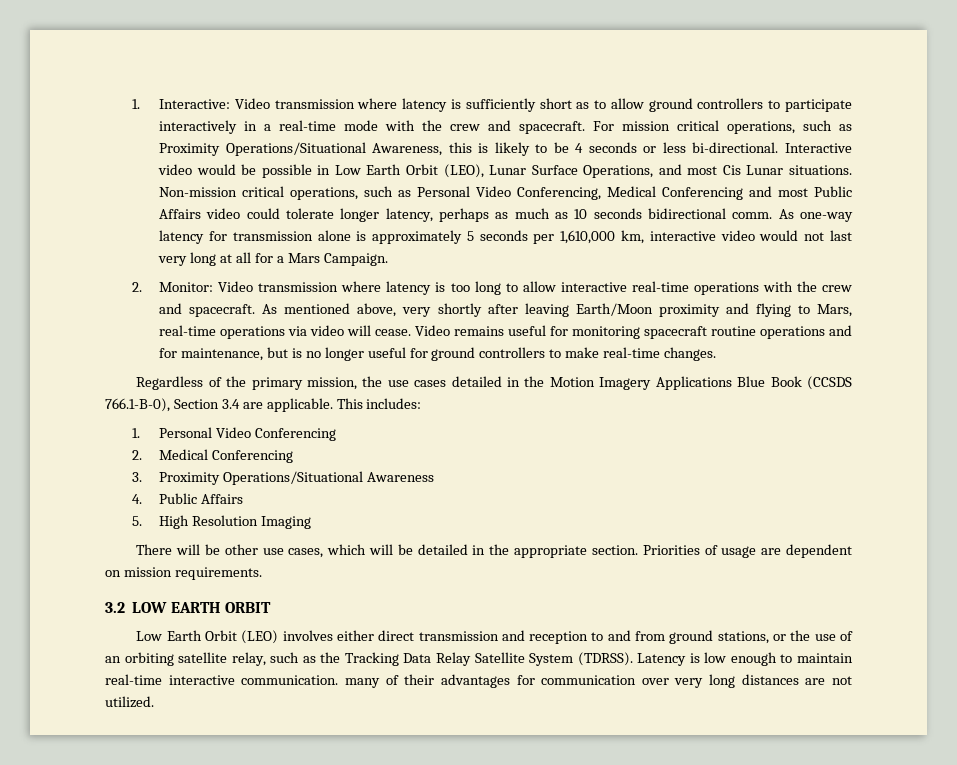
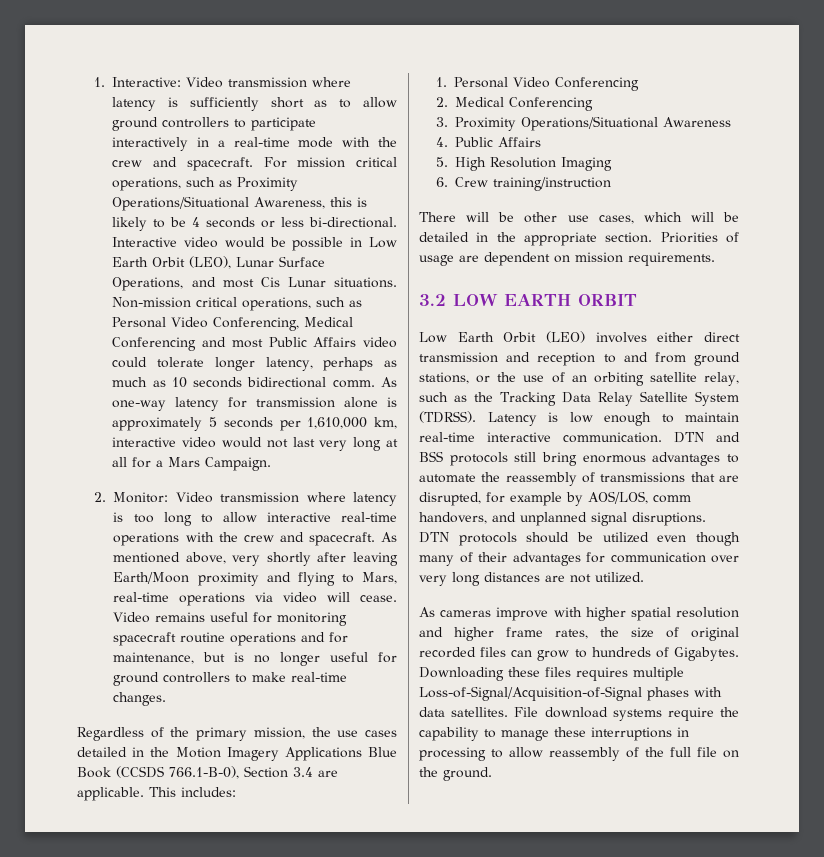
(311, 522) none -> [436,177,612,191] // 6. Crew training/instruction
(339, 680) none -> [674,432,740,443] [419,451,739,466] [419,472,739,486] [419,491,691,506] [419,512,706,526] [419,532,740,546] DTN and BSS protocols still bring enormous advantages to automate the reassembly of transmissions that are disrupted, for example by AOS/LOS, comm handovers, and unplanned signal disruptions. DTN protocols should be utilized even though
(154, 702) none -> [419,607,739,621] [419,627,739,641] [419,647,739,661] [419,667,684,681] [419,686,722,701] [419,707,739,721] [419,727,689,741] [419,747,739,761] [419,767,492,781] // As cameras improve with higher spatial resolution and higher frame rates, the size of original recorded files can grow to hundreds of Gigabytes. Downloading these files requires multiple Loss-of-Signal/Acquisition-of-Signal phases with data satellites. File download systems require the capability to manage these interruptions in processing to allow reassembly of the full file on the ground.

